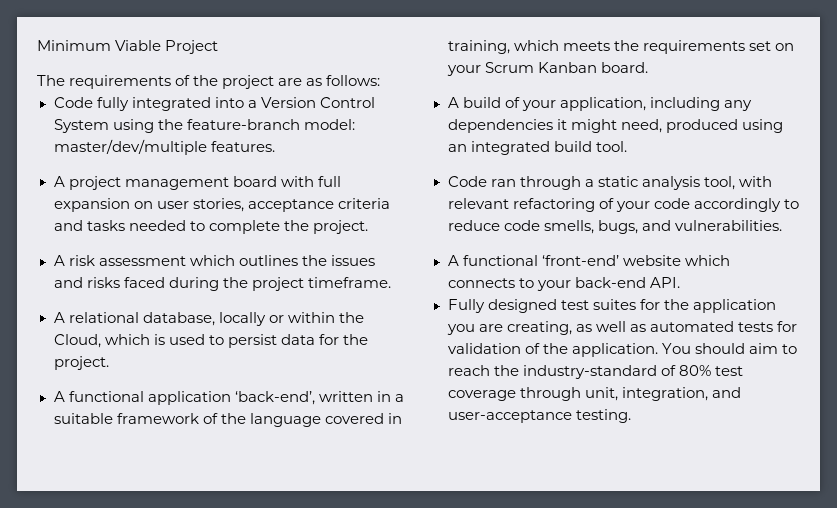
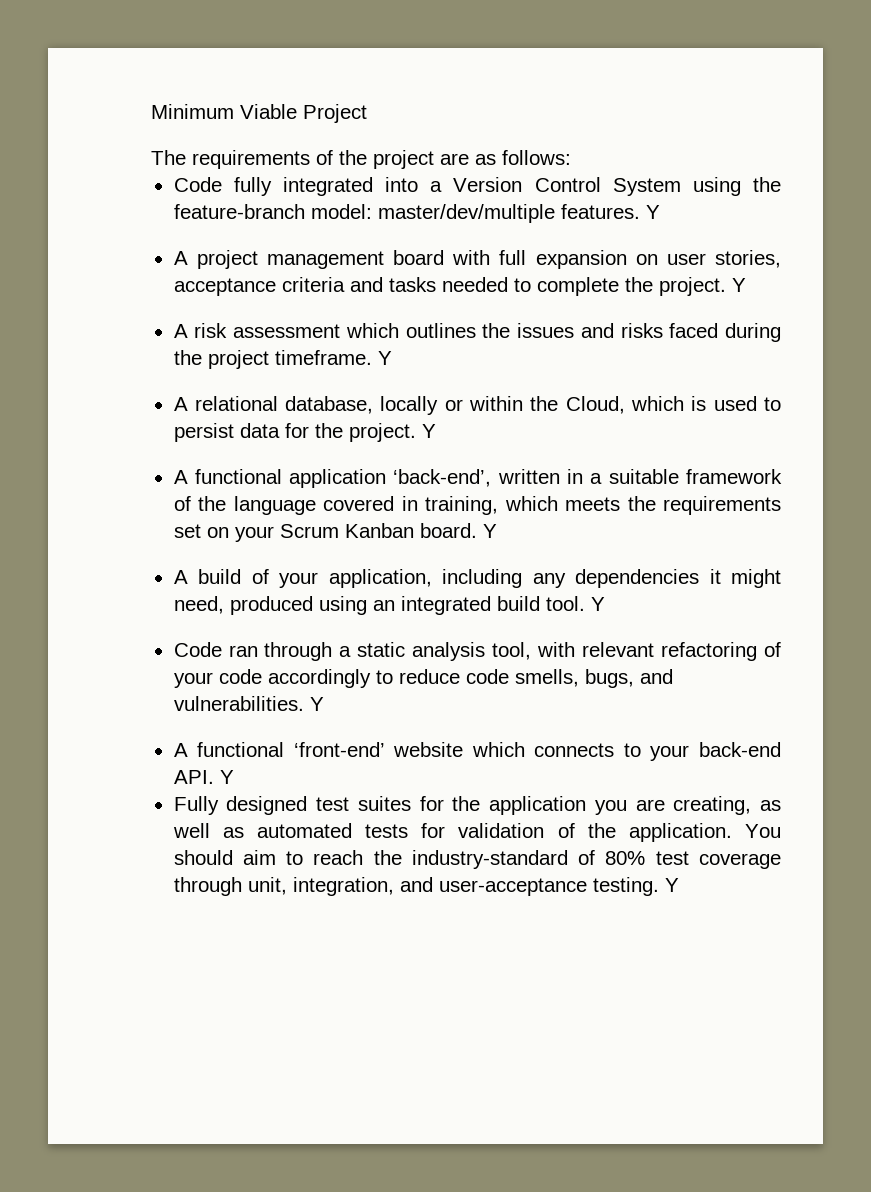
(275, 146) none -> [645,205,660,219] Y
(368, 227) none -> [731,278,746,292] Y
(391, 282) none -> [377,351,392,365] Y
(109, 363) none -> [421,424,436,438] Y
(648, 67) none -> [482,524,497,538] Y
(627, 146) none -> [590,597,605,611] Y
(782, 225) none -> [309,697,324,711] Y
(680, 282) none -> [219,770,234,784] Y
(631, 416) none -> [664,878,679,892] Y

